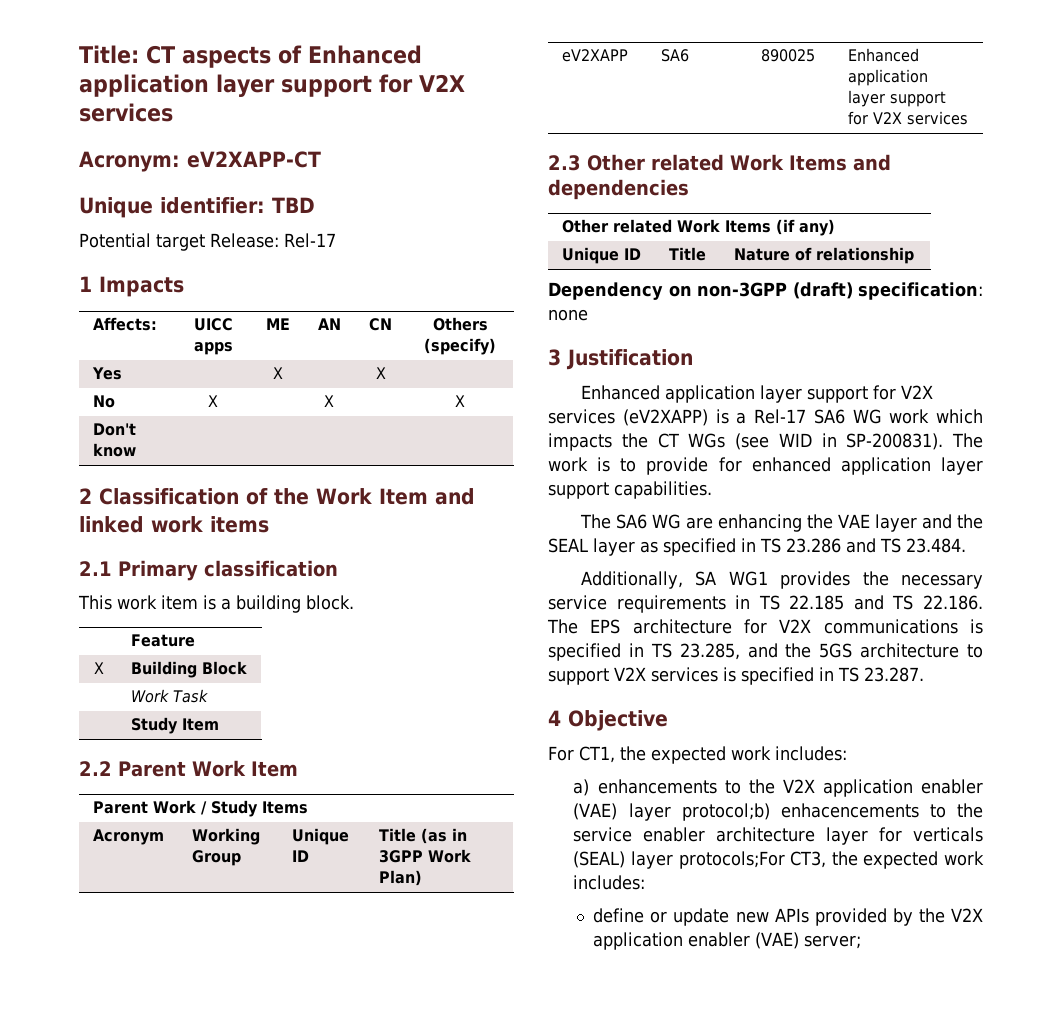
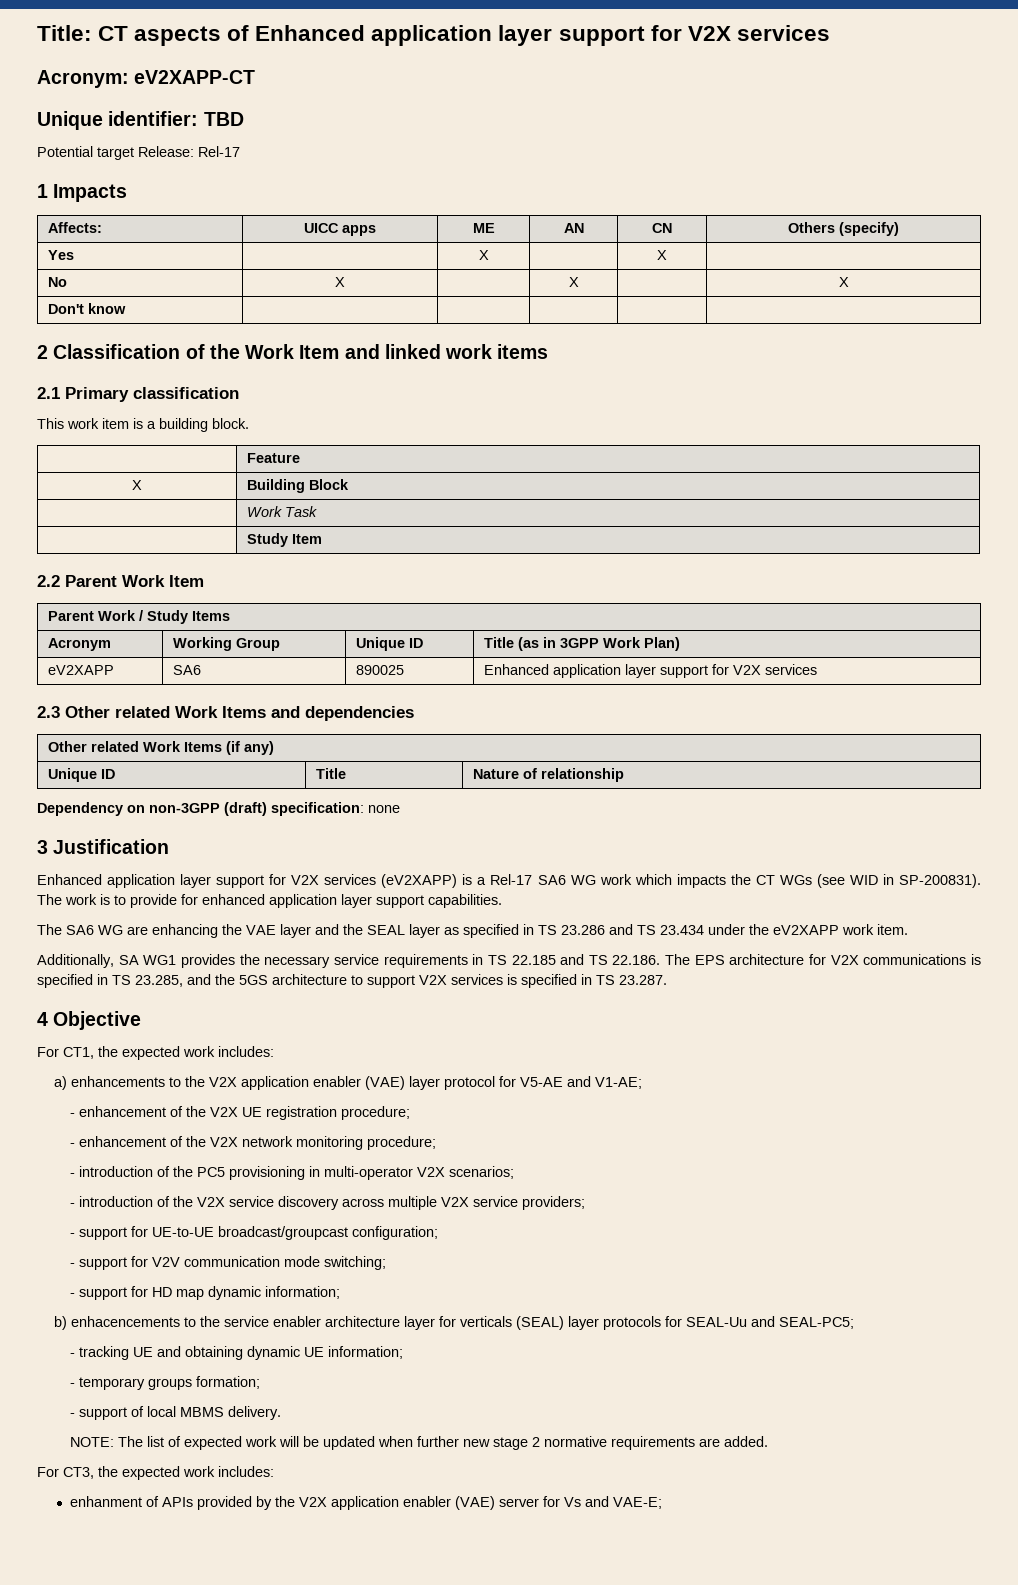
[906,538,966,553] 23.484. -> [660,924,908,935] 23.434 under the eV2XAPP work item.
[681,803,770,821] protocol;b) -> [443,1076,642,1090] [70,1106,411,1120] [70,1136,437,1150] [70,1166,515,1180] [70,1196,586,1210] [70,1226,439,1240] [70,1256,387,1270] [70,1286,341,1300] [53,1316,67,1330] protocol for V5-AE and V1-AE; // - enhancement of the V2X UE registration procedure; // - enhancement of the V2X network monitoring procedure; // - introduction of the PC5 provisioning in multi-operator V2X scenarios; // - introduction of the V2X service discovery across multiple V2X service providers; // - support for UE-to-UE broadcast/groupcast configuration; // - support for V2V communication mode switching; // - support for HD map dynamic information; // b)
[678,851,785,869] protocols;For -> [602,1316,854,1330] [70,1346,404,1360] [70,1376,261,1390] [70,1406,282,1420] [70,1436,769,1450] [37,1467,59,1477] protocols for SEAL-Uu and SEAL-PC5; // - tracking UE and obtaining dynamic UE information; // - temporary groups formation; // - support of local MBMS delivery. // NOTE: The list of expected work will be updated when further new stage 2 normative requirements are added. // For
[593,908,769,926] define or update new -> [69,1496,159,1507] enhanment of
[804,935,862,949] server; -> [498,1496,662,1509] server for Vs and VAE-E;

